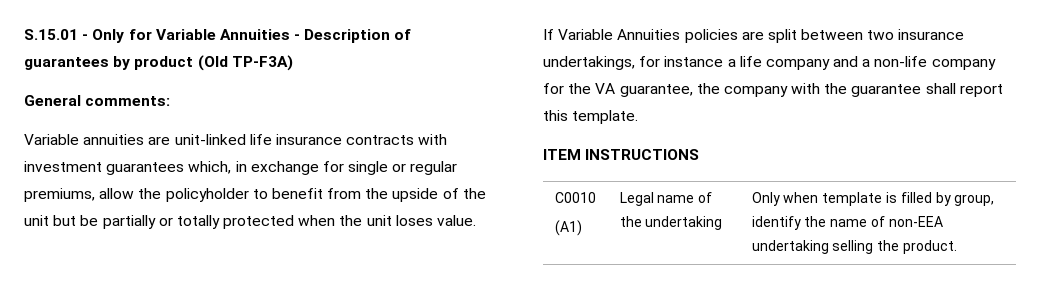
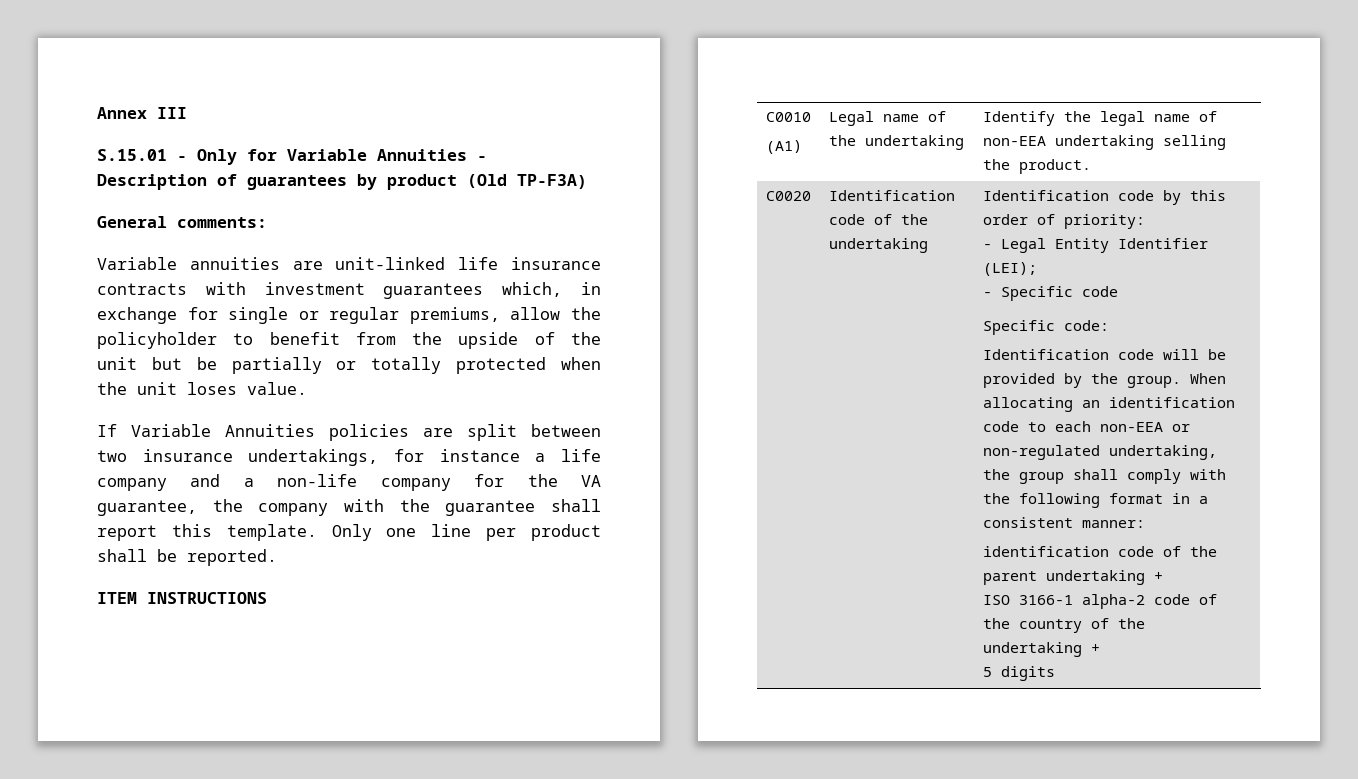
(24, 34) none -> [97,107,187,119] Annex III //
(639, 117) none -> [331,524,601,541] [97,549,277,566] Only one line per product shall be reported.
[751,192,995,206] [751,216,827,230] Only when template is filled by group, identify the -> [982,111,1145,126] Identify the legal
(958, 247) none -> [765,191,811,201] [828,190,955,201] [828,214,928,225] [828,238,928,253] [982,190,1226,205] [982,214,1145,229] [982,238,1208,253] [982,262,1037,276] [982,286,1118,301] [982,320,1109,335] [982,349,1226,360] [982,373,1226,388] [982,397,1235,412] [982,421,1190,432] [982,445,1217,460] [982,469,1226,484] [982,493,1208,508] [982,517,1145,528] [982,546,1217,557] [982,570,1163,585] [982,594,1217,609] [982,618,1145,633] [982,642,1100,657] [982,666,1055,681] // C0020 | Identification code of the undertaking | Identification code by this order of priority: // - Legal Entity Identifier (LEI); // - Specific code // Specific code: // Identification code will be provided by the group. When allocating an identification code to each non-EEA or non-regulated undertaking, the group shall comply with the following format in a consistent manner: // identification code of the parent undertaking + // ISO 3166-1 alpha-2 code of the country of the undertaking + // 5 digits

